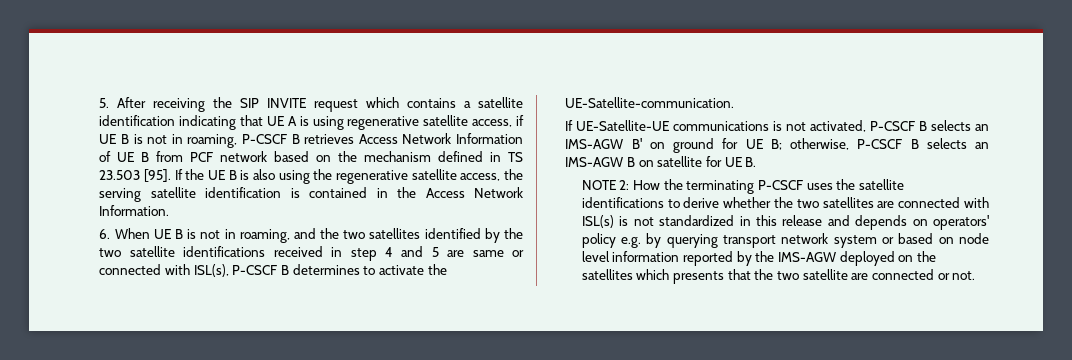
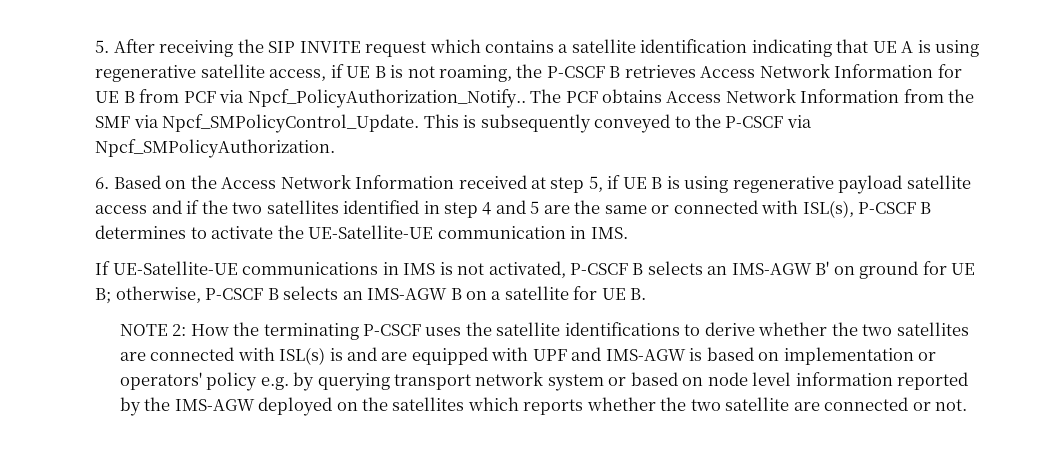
[171,134,238,148] in roaming, -> [438,64,543,82] roaming, the
[99,151,112,162] of -> [937,64,962,78] for
[220,151,523,162] [99,169,523,184] [99,187,523,202] [99,205,170,216] [99,228,523,243] [99,246,323,257] network based on the mechanism defined in TS 23.503 [95]. If the UE B is also using the regenerative satellite access, the serving satellite identification is contained in the Access Network Information. // 6. When UE B is not in roaming, and the two satellites identified by the two satellite identifications received -> [219,89,975,108] [95,114,812,133] [95,139,336,158] [95,175,971,194] [95,200,420,214] via Npcf_PolicyAuthorization_Notify.. The PCF obtains Access Network Information from the SMF via Npcf_SMPolicyControl_Update. This is subsequently conveyed to the P-CSCF via Npcf_SMPolicyAuthorization. // 6. Based on the Access Network Information received at step 5, if UE B is using regenerative payload satellite access and if the two satellites identified
(465, 253) none -> [574,200,601,214] the
[565,97,735,108] UE-Satellite-communication. -> [308,225,628,239] UE-Satellite-UE communication in IMS.
(770, 126) none -> [382,262,436,275] in IMS
(654, 163) none -> [491,291,502,300] a
[633,215,928,230] not standardized in this release and depends on -> [346,347,936,365] and are equipped with UPF and IMS-AGW is based on implementation or
[673,269,751,284] presents that -> [523,397,656,415] reports whether

